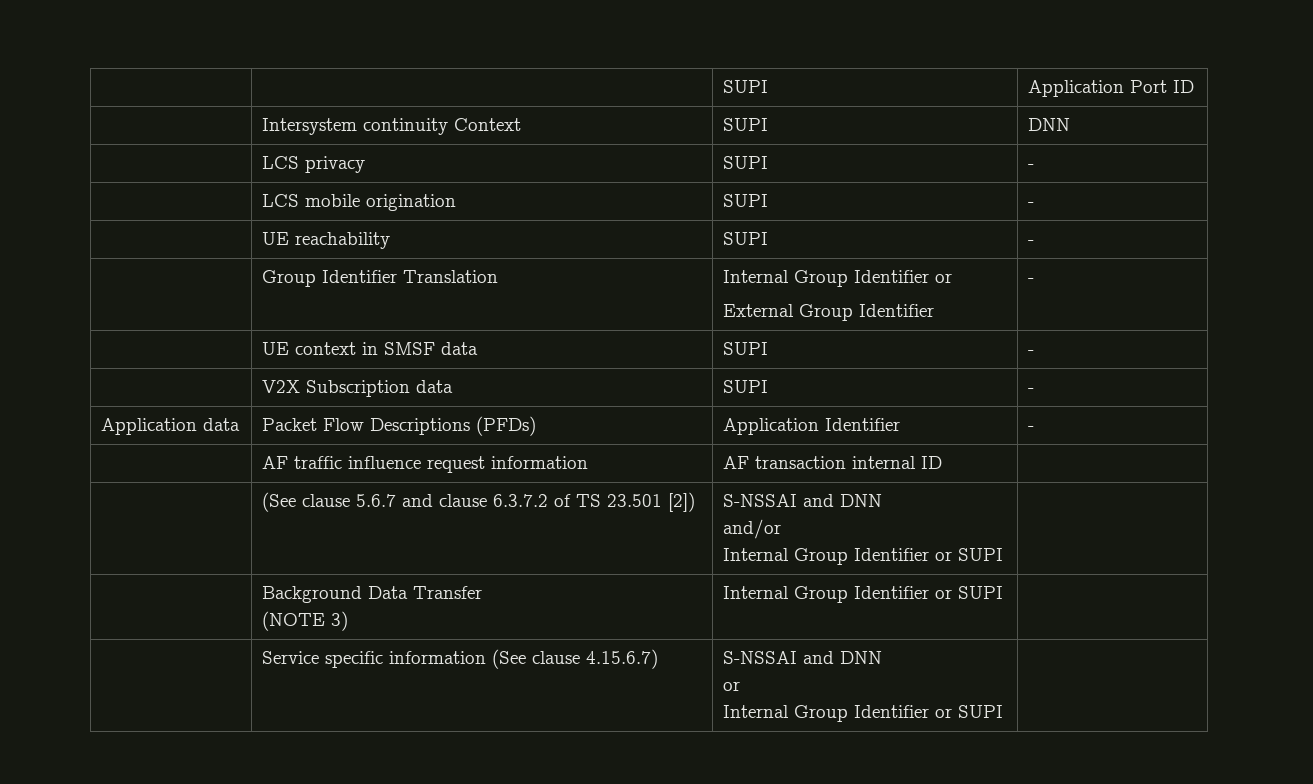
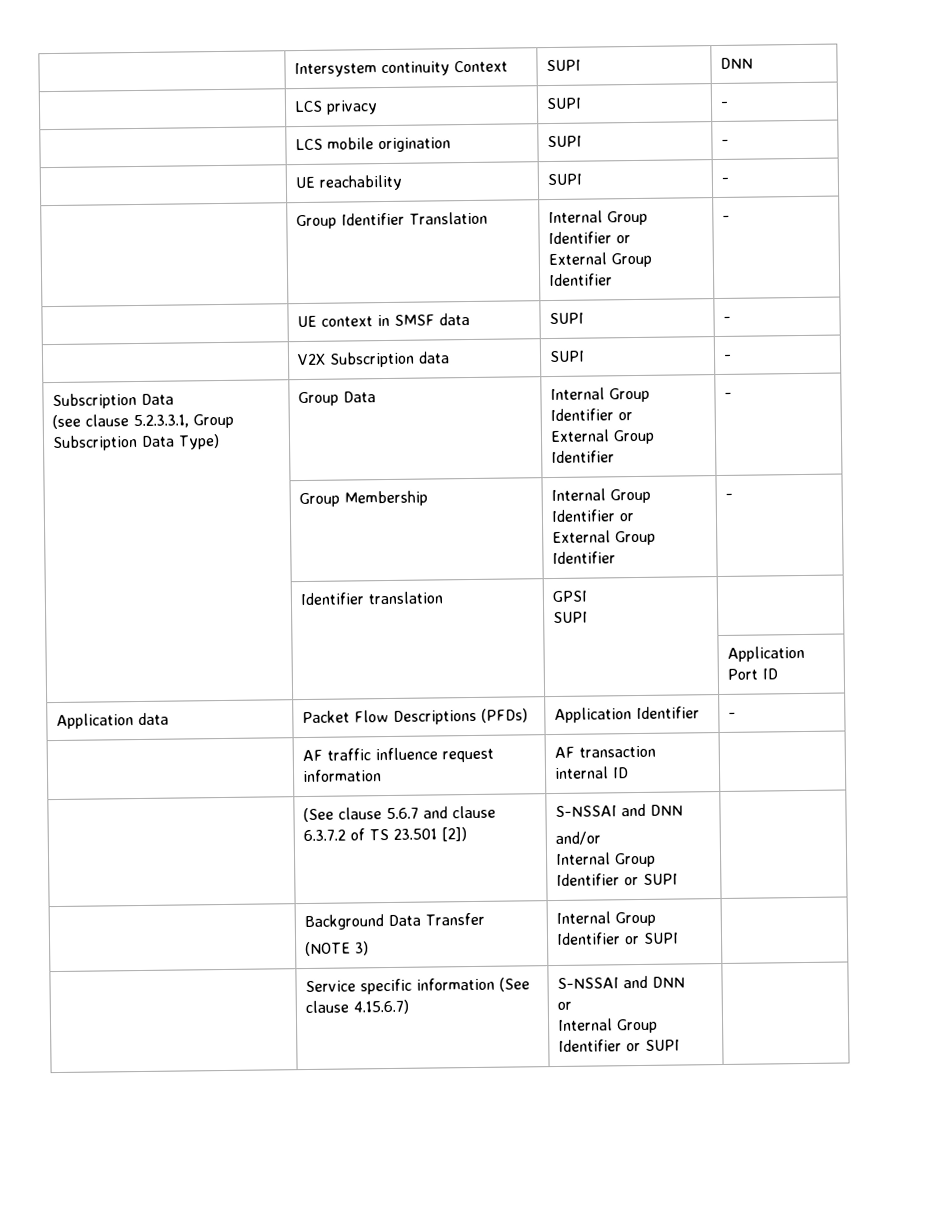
[722,80,768,93] [1027,80,1194,97] | | SUPI | Application Port ID // | -> (293, 70) |
(1034, 390) none -> [51,393,174,410] [51,413,234,430] [51,434,220,452] [297,391,376,407] [549,387,650,403] [549,408,633,422] [549,429,655,445] [550,450,615,464] [723,392,732,398] [298,490,428,508] [550,488,651,504] [550,509,635,523] [551,530,656,546] [551,551,616,565] [724,493,733,499] [299,591,443,606] [551,590,587,603] [552,611,588,624] [726,645,805,662] [726,668,778,680] // Subscription Data // (see clause 5.2.3.3.1, Group Subscription Data Type) | Group Data | Internal Group Identifier or // External Group Identifier | - // | Group Membership | Internal Group Identifier or // External Group Identifier | - // | Identifier translation | GPSI // SUPI | // | | | Application Port ID

